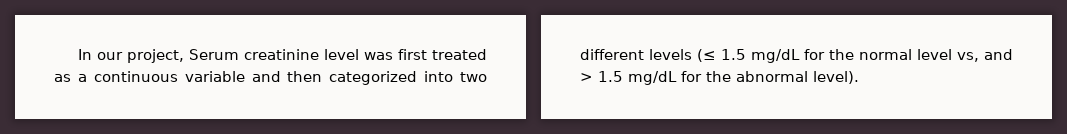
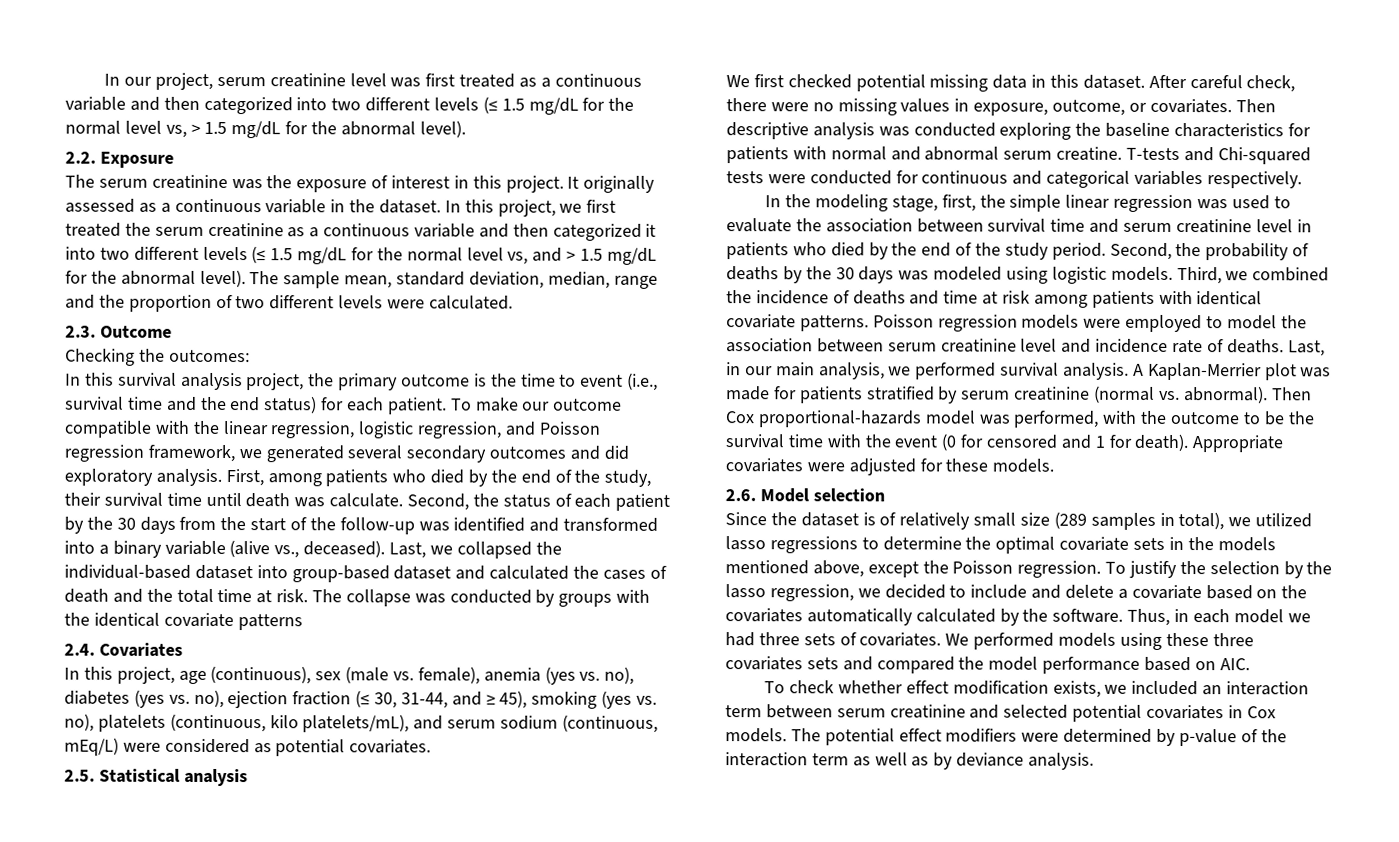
[188,49,239,60] Serum -> [216,76,266,87] serum
(979, 57) none -> [190,120,466,139] [65,151,174,168] [65,174,656,193] [65,198,617,217] [65,222,657,241] [65,246,529,265] > 1.5 mg/dL for the abnormal level). // 2.2. Exposure // The serum creatinine was the exposure of interest in this project. It originally assessed as a continuous variable in the dataset. In this project, we first treated the serum creatinine as a continuous variable and then categorized it into two different levels (≤ 1.5 mg/dL for the normal level vs,
(859, 77) none -> [249,271,658,289] [65,294,513,312] [65,325,172,338] [65,348,250,366] [65,372,659,391] [65,396,623,415] [64,420,600,439] [64,444,629,463] [64,468,652,487] [64,492,671,511] [64,516,659,535] [64,540,562,559] [64,564,667,583] [64,588,651,607] [64,612,303,631] [64,642,183,657] [64,665,635,685] [64,689,658,709] [64,713,658,733] [64,737,432,757] [64,768,248,787] [726,74,1296,93] [726,98,1276,116] [726,122,1311,140] [726,146,1311,165] [726,170,1302,189] [765,194,1291,213] [726,218,1312,234] [726,242,1310,261] [726,266,1330,285] [726,290,1263,308] [726,314,1307,333] [726,338,1325,357] [726,362,1332,381] [726,385,1312,404] [725,410,1315,428] [725,433,1284,453] [725,458,1055,476] [725,488,885,503] [725,511,1313,531] [725,536,1276,554] [725,560,1333,579] [725,584,1308,602] [725,608,1311,626] [725,632,1254,650] [725,656,1250,674] [764,680,1310,698] [725,704,1276,722] [725,728,1287,747] [725,752,1095,770] The sample mean, standard deviation, median, range and the proportion of two different levels were calculated. // 2.3. Outcome // Checking the outcomes: // In this survival analysis project, the primary outcome is the time to event (i.e., survival time and the end status) for each patient. To make our outcome compatible with the linear regression, logistic regression, and Poisson regression framework, we generated several secondary outcomes and did exploratory analysis. First, among patients who died by the end of the study, their survival time until death was calculate. Second, the status of each patient by the 30 days from the start of the follow-up was identified and transformed into a binary variable (alive vs., deceased). Last, we collapsed the individual-based dataset into group-based dataset and calculated the cases of death and the total time at risk. The collapse was conducted by groups with the identical covariate patterns // 2.4. Covariates // In this project, age (continuous), sex (male vs. female), anemia (yes vs. no), diabetes (yes vs. no), ejection fraction (≤ 30, 31-44, and ≥ 45), smoking (yes vs. no), platelets (continuous, kilo platelets/mL), and serum sodium (continuous, mEq/L) were considered as potential covariates. // 2.5. Statistical analysis // We first checked potential missing data in this dataset. After careful check, there were no missing values in exposure, outcome, or covariates. Then descriptive analysis was conducted exploring the baseline characteristics for patients with normal and abnormal serum creatine. T-tests and Chi-squared tests were conducted for continuous and categorical variables respectively. // In the modeling stage, first, the simple linear regression was used to evaluate the association between survival time and serum creatinine level in patients who died by the end of the study period. Second, the probability of deaths by the 30 days was modeled using logistic models. Third, we combined the incidence of deaths and time at risk among patients with identical covariate patterns. Poisson regression models were employed to model the association between serum creatinine level and incidence rate of deaths. Last, in our main analysis, we performed survival analysis. A Kaplan-Merrier plot was made for patients stratified by serum creatinine (normal vs. abnormal). Then Cox proportional-hazards model was performed, with the outcome to be the survival time with the event (0 for censored and 1 for death). Appropriate covariates were adjusted for these models. // 2.6. Model selection // Since the dataset is of relatively small size (289 samples in total), we utilized lasso regressions to determine the optimal covariate sets in the models mentioned above, except the Poisson regression. To justify the selection by the lasso regression, we decided to include and delete a covariate based on the covariates automatically calculated by the software. Thus, in each model we had three sets of covariates. We performed models using these three covariates sets and compared the model performance based on AIC. // To check whether effect modification exists, we included an interaction term between serum creatinine and selected potential covariates in Cox models. The potential effect modifiers were determined by p-value of the interaction term as well as by deviance analysis.

